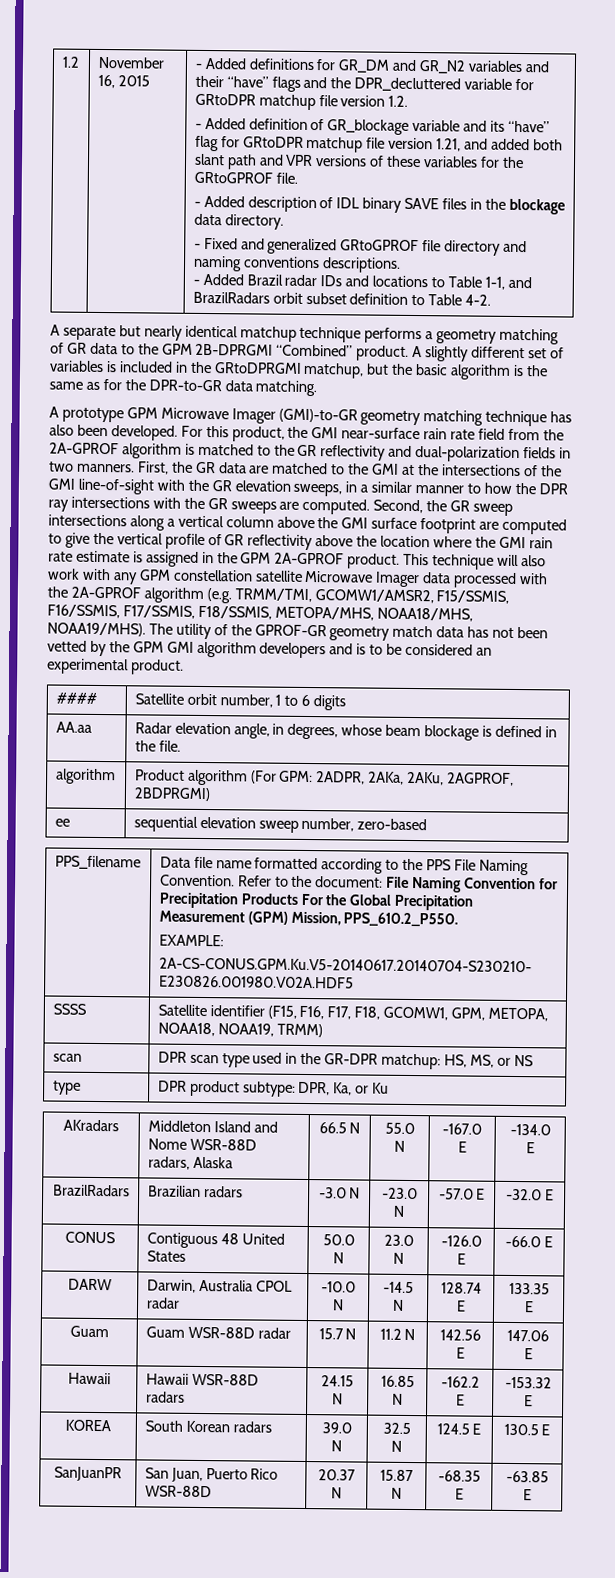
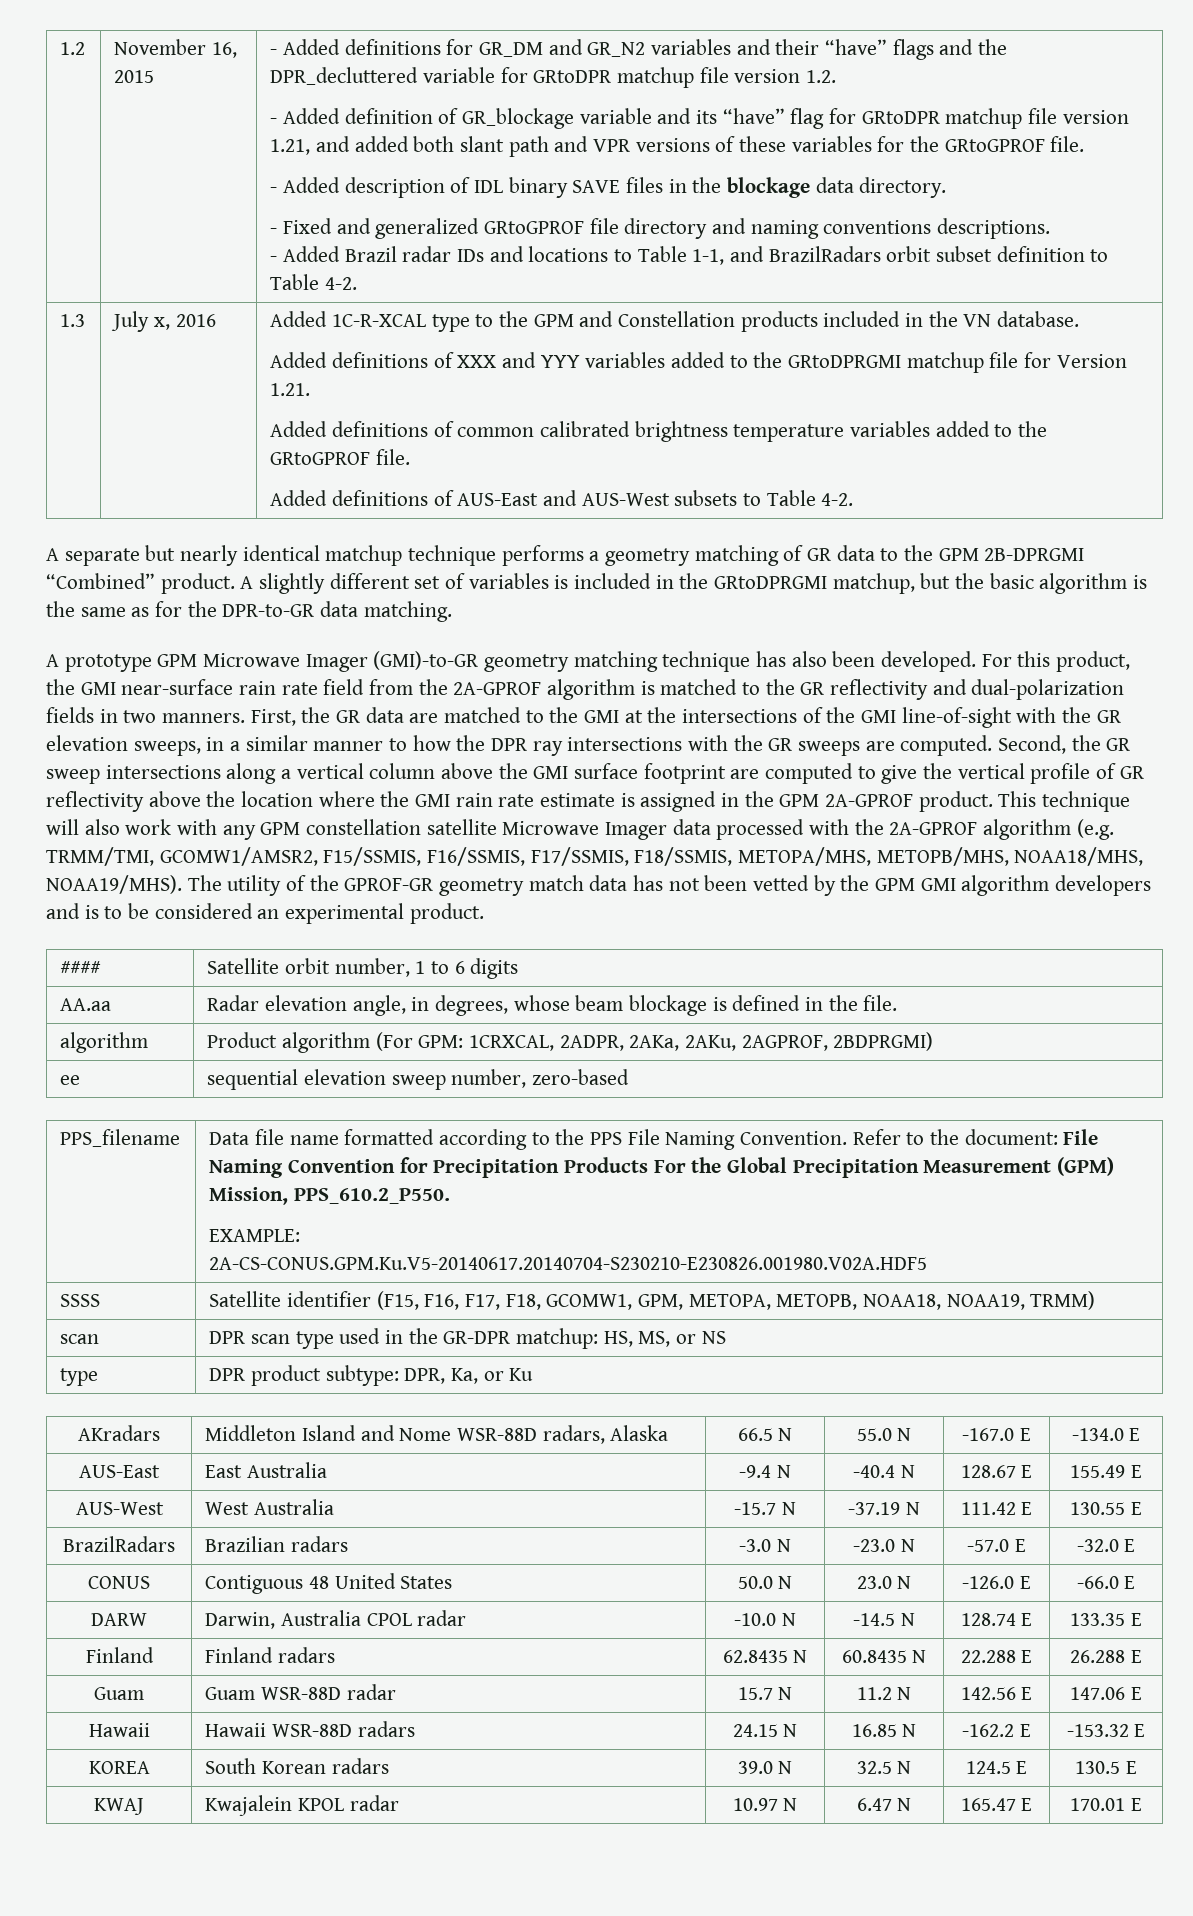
(492, 300) none -> [60,314,86,327] [111,311,216,332] [270,311,1080,332] [270,352,1127,373] [270,383,311,396] [270,421,1048,442] [270,449,411,465] [270,490,854,506] // 1.3 | July x, 2016 | Added 1C-R-XCAL type to the GPM and Constellation products included in the VN database. // Added definitions of XXX and YYY variables added to the GRtoDPRGMI matchup file for Version 1.21. // Added definitions of common calibrated brightness temperature variables added to the GRtoGPROF file. // Added definitions of AUS-East and AUS-West subsets to Table 4-2.
(374, 613) none -> [876,847,1009,866] METOPB/MHS,
(314, 776) none -> [469,1035,555,1051] 1CRXCAL,
(549, 1014) none -> [776,1294,858,1310] METOPB,
(535, 1148) none -> [79,1465,160,1478] [205,1462,328,1478] [739,1465,791,1478] [853,1465,915,1478] [960,1465,1033,1478] [1070,1465,1142,1478] [75,1502,164,1515] [205,1499,335,1515] [734,1502,796,1515] [848,1502,920,1515] [960,1502,1033,1515] [1070,1502,1142,1515] // AUS-East | East Australia | -9.4 N | -40.4 N | 128.67 E | 155.49 E // AUS-West | West Australia | -15.7 N | -37.19 N | 111.42 E | 130.55 E
(534, 1307) none -> [85,1647,154,1663] [205,1647,336,1663] [722,1650,808,1663] [841,1650,927,1663] [960,1650,1033,1663] [1070,1650,1142,1663] // Finland | Finland radars | 62.8435 N | 60.8435 N | 22.288 E | 26.288 E
[54,1466,122,1482] [144,1467,279,1483] [144,1485,212,1498] [318,1469,356,1481] [331,1487,342,1499] [380,1469,414,1482] [391,1487,402,1499] [437,1470,481,1482] [454,1488,464,1500] [505,1470,549,1483] SanJuanPR | San Juan, Puerto Rico WSR-88D | 20.37 N | 15.87 N | -68.35 E | -63.85 -> [94,1798,144,1815] [205,1795,399,1816] [732,1798,798,1811] [856,1798,912,1811] [960,1798,1033,1811] [1070,1798,1126,1811] KWAJ | Kwajalein KPOL radar | 10.97 N | 6.47 N | 165.47 E | 170.01

